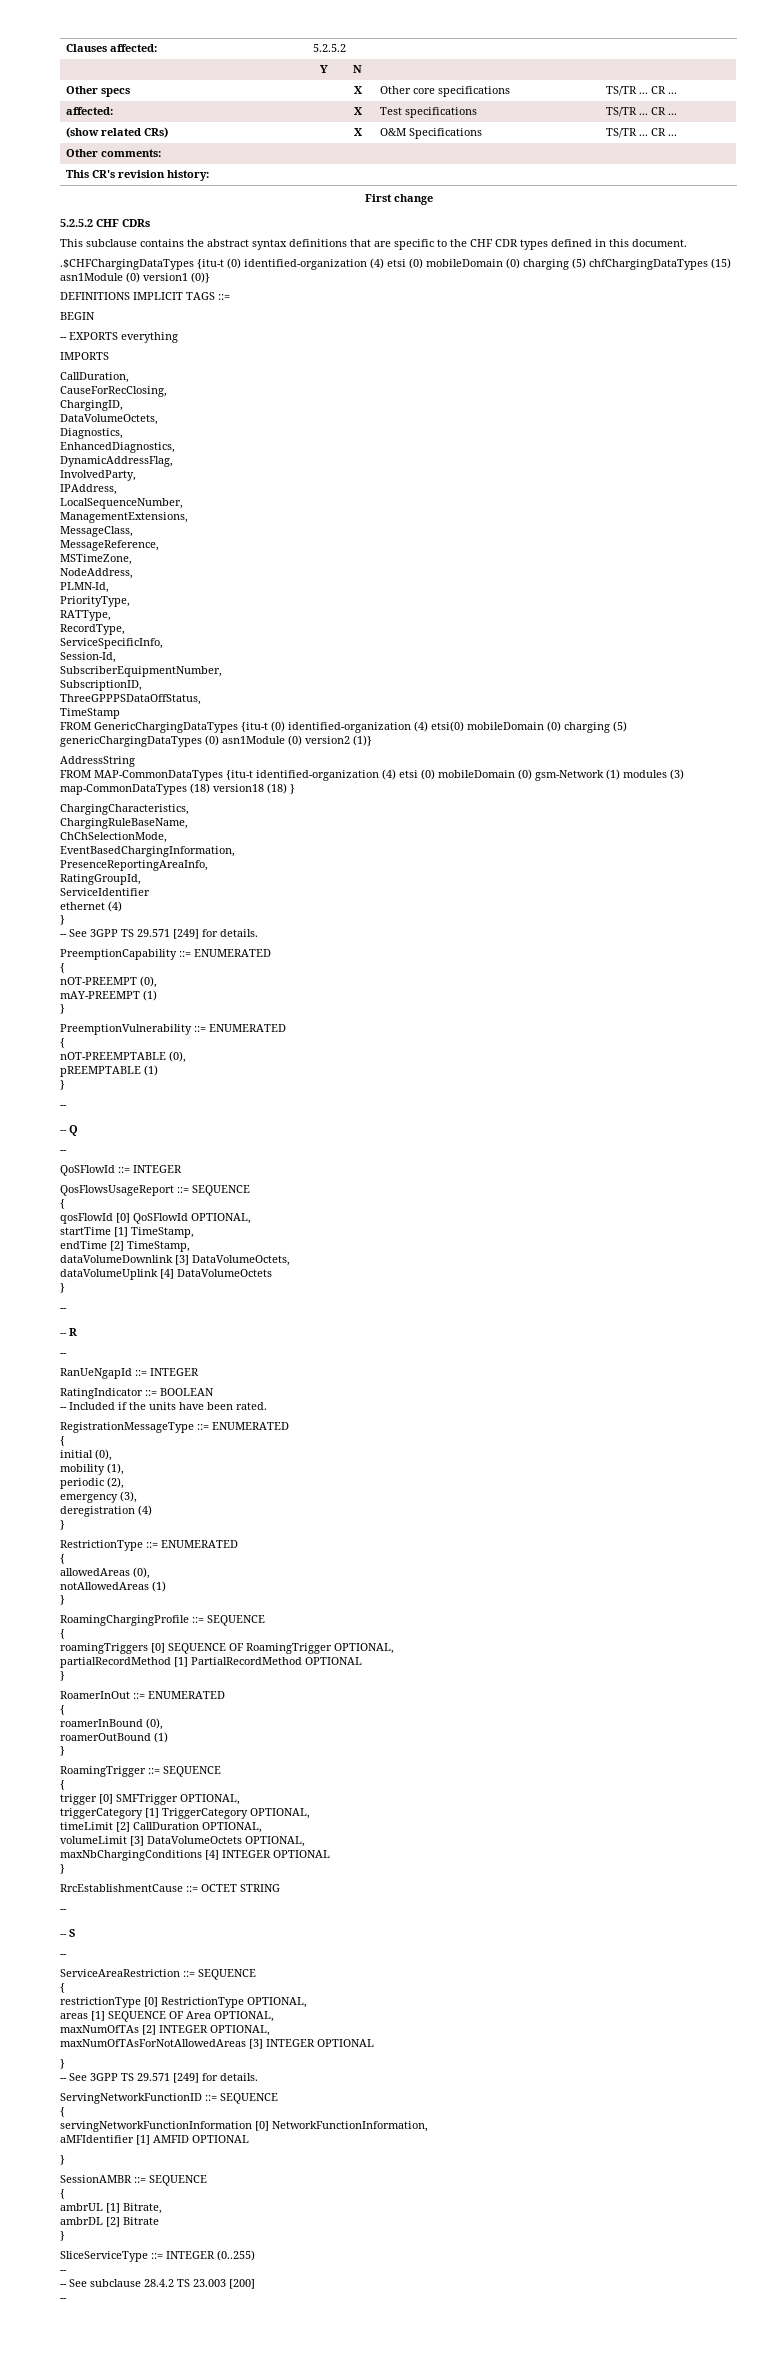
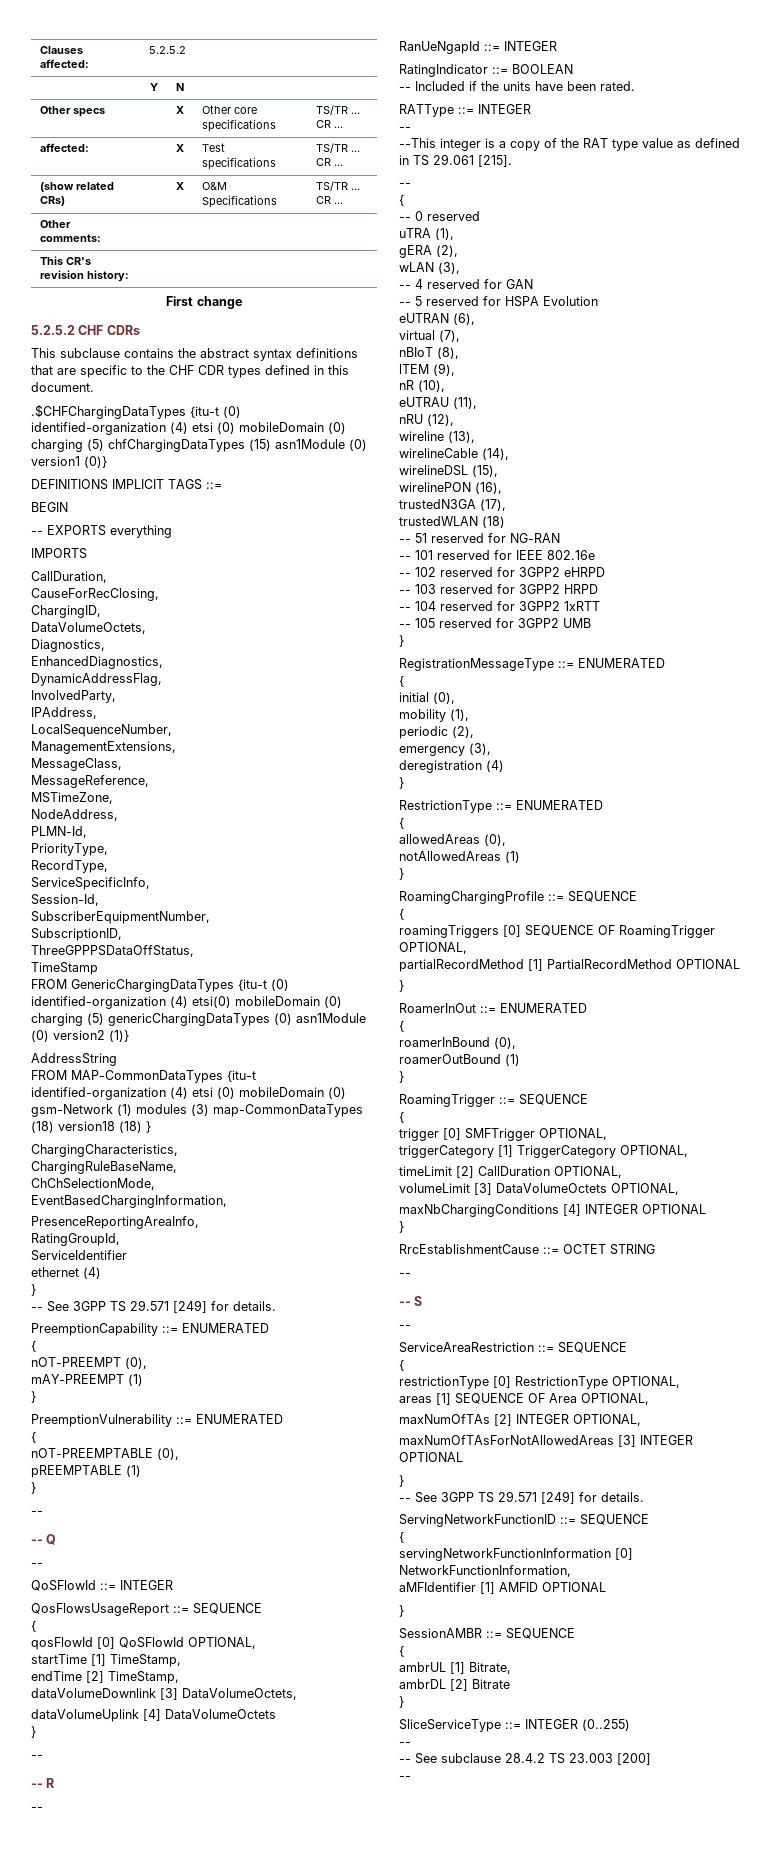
[60,610,111,621] // RATType, -> (108, 849) none
(267, 1406) none -> [399,104,531,117] [399,127,411,131] [399,138,740,151] [399,154,512,167] [399,183,411,187] [399,194,404,206] [399,211,480,221] [399,228,454,240] [399,245,458,258] [399,262,460,274] [399,279,533,289] [399,296,598,307] [399,313,475,325] [399,330,460,342] [399,347,459,359] [399,363,455,376] [399,380,445,392] [399,397,477,409] [399,414,454,426] [399,431,475,443] [399,448,509,460] [399,465,498,477] [399,482,502,494] [399,499,506,511] [399,516,505,528] [399,533,560,543] [399,550,595,560] [399,567,605,577] [399,584,598,594] [399,601,600,611] [399,618,591,628] [399,635,404,647] // RATType ::= INTEGER // -- // --This integer is a copy of the RAT type value as defined in TS 29.061 [215]. // -- // { // -- 0 reserved // uTRA (1), // gERA (2), // wLAN (3), // -- 4 reserved for GAN // -- 5 reserved for HSPA Evolution // eUTRAN (6), // virtual (7), // nBIoT (8), // lTEM (9), // nR (10), // eUTRAU (11), // nRU (12), // wireline (13), // wirelineCable (14), // wirelineDSL (15), // wirelinePON (16), // trustedN3GA (17), // trustedWLAN (18) // -- 51 reserved for NG-RAN // -- 101 reserved for IEEE 802.16e // -- 102 reserved for 3GPP2 eHRPD // -- 103 reserved for 3GPP2 HRPD // -- 104 reserved for 3GPP2 1xRTT // -- 105 reserved for 3GPP2 UMB // }

